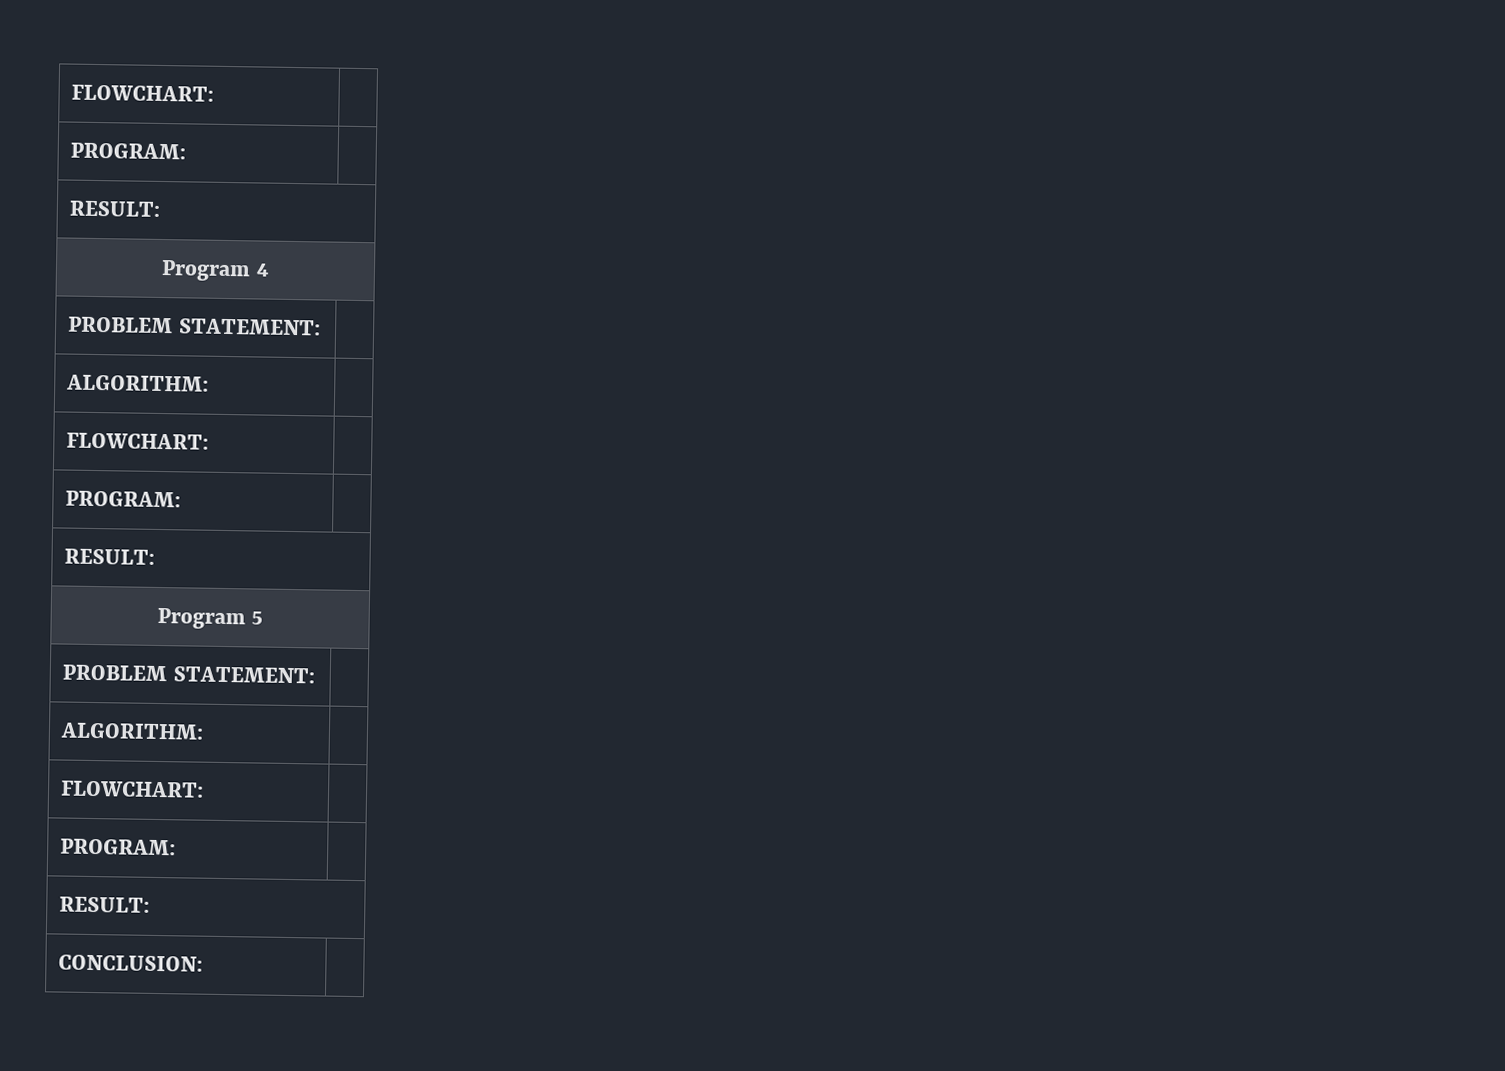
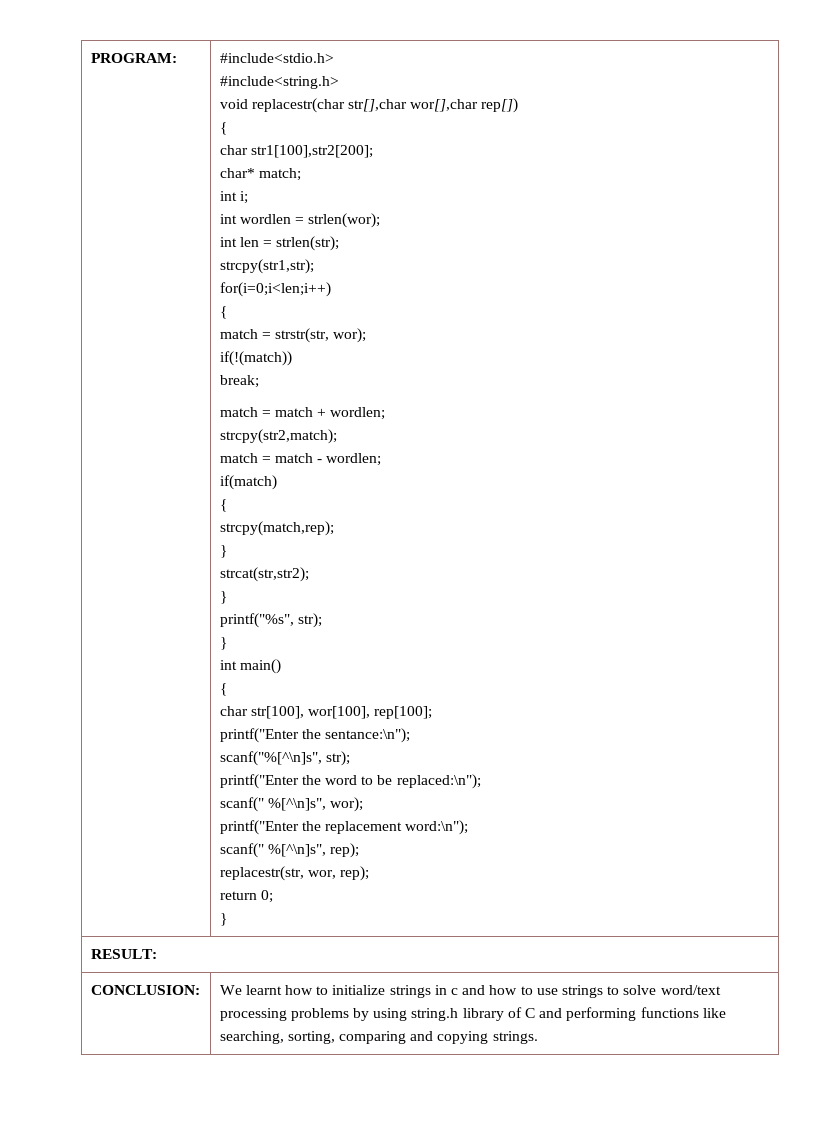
[70,84,214,102] [69,142,186,160] [68,200,160,217] [161,260,270,282] [67,316,321,336] [65,374,209,392] [65,432,209,450] [64,490,181,508] [63,548,155,565] [156,607,264,630] [61,664,315,684] [59,722,204,740] [59,780,204,798] [59,838,176,856] [58,896,150,913] [57,954,203,972] FLOWCHART: | // PROGRAM: | // RESULT: // Program 4 // PROBLEM STATEMENT: | // ALGORITHM: | // FLOWCHART: | // PROGRAM: | // RESULT: // Program 5 // PROBLEM STATEMENT: | // ALGORITHM: | // FLOWCHART: | // PROGRAM: | // RESULT: // CONCLUSION: | -> [90,53,177,63] [219,53,334,63] [219,76,339,89] [219,98,519,113] [219,122,227,135] [219,145,373,158] [219,168,301,181] [219,191,248,204] [219,213,381,228] [219,236,340,251] [219,259,314,274] [219,282,331,297] [219,306,227,319] [219,328,367,343] [219,351,292,366] [219,375,259,388] [219,407,386,420] [219,429,337,444] [219,453,382,466] [219,475,277,490] [219,499,227,512] [219,521,334,536] [219,545,227,558] [219,567,309,582] [219,591,227,604] [219,613,322,628] [219,637,227,650] [219,659,281,674] [219,683,227,696] [219,706,433,719] [219,728,411,743] [219,751,350,766] [219,774,481,789] [219,797,364,812] [219,820,469,835] [219,843,360,858] [219,866,370,881] [219,890,273,903] [219,913,227,926] [90,949,157,959] [90,985,200,995] [219,985,721,998] [219,1007,726,1021] [219,1031,538,1044] PROGRAM: | #include<stdio.h> // #include<string.h> // void replacestr(char str[],char wor[],char rep[]) // { // char str1[100],str2[200]; // char* match; // int i; // int wordlen = strlen(wor); // int len = strlen(str); // strcpy(str1,str); // for(i=0;i<len;i++) // { // match = strstr(str, wor); // if(!(match)) // break; // match = match + wordlen; // strcpy(str2,match); // match = match - wordlen; // if(match) // { // strcpy(match,rep); // } // strcat(str,str2); // } // printf("%s", str); // } // int main() // { // char str[100], wor[100], rep[100]; // printf("Enter the sentance:\n"); // scanf("%[^\n]s", str); // printf("Enter the word to be replaced:\n"); // scanf(" %[^\n]s", wor); // printf("Enter the replacement word:\n"); // scanf(" %[^\n]s", rep); // replacestr(str, wor, rep); // return 0; // } // RESULT: // CONCLUSION: | We learnt how to initialize strings in c and how to use strings to solve word/text processing problems by using string.h library of C and performing functions like searching, sorting, comparing and copying strings.

